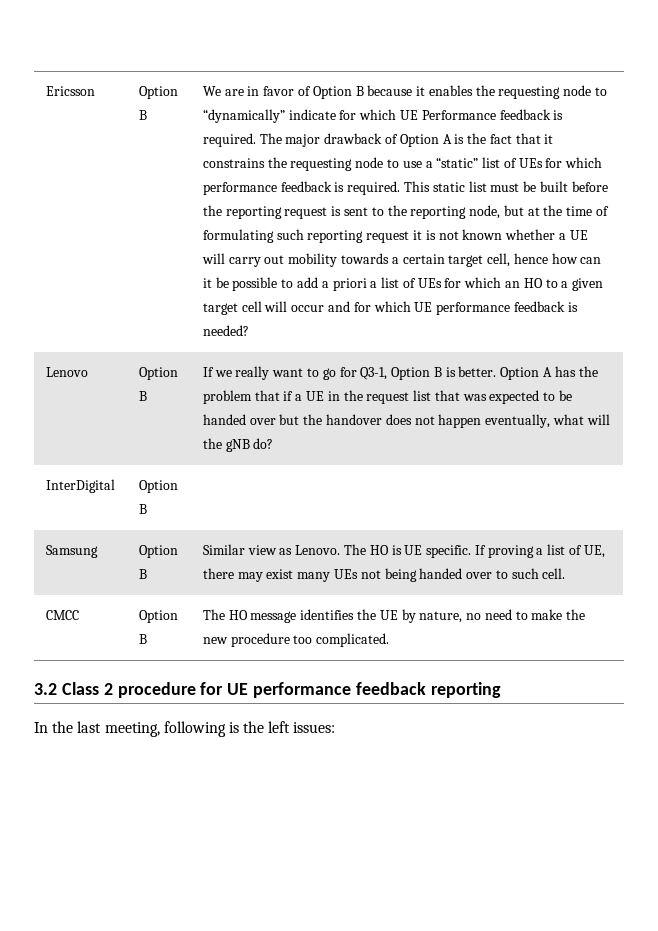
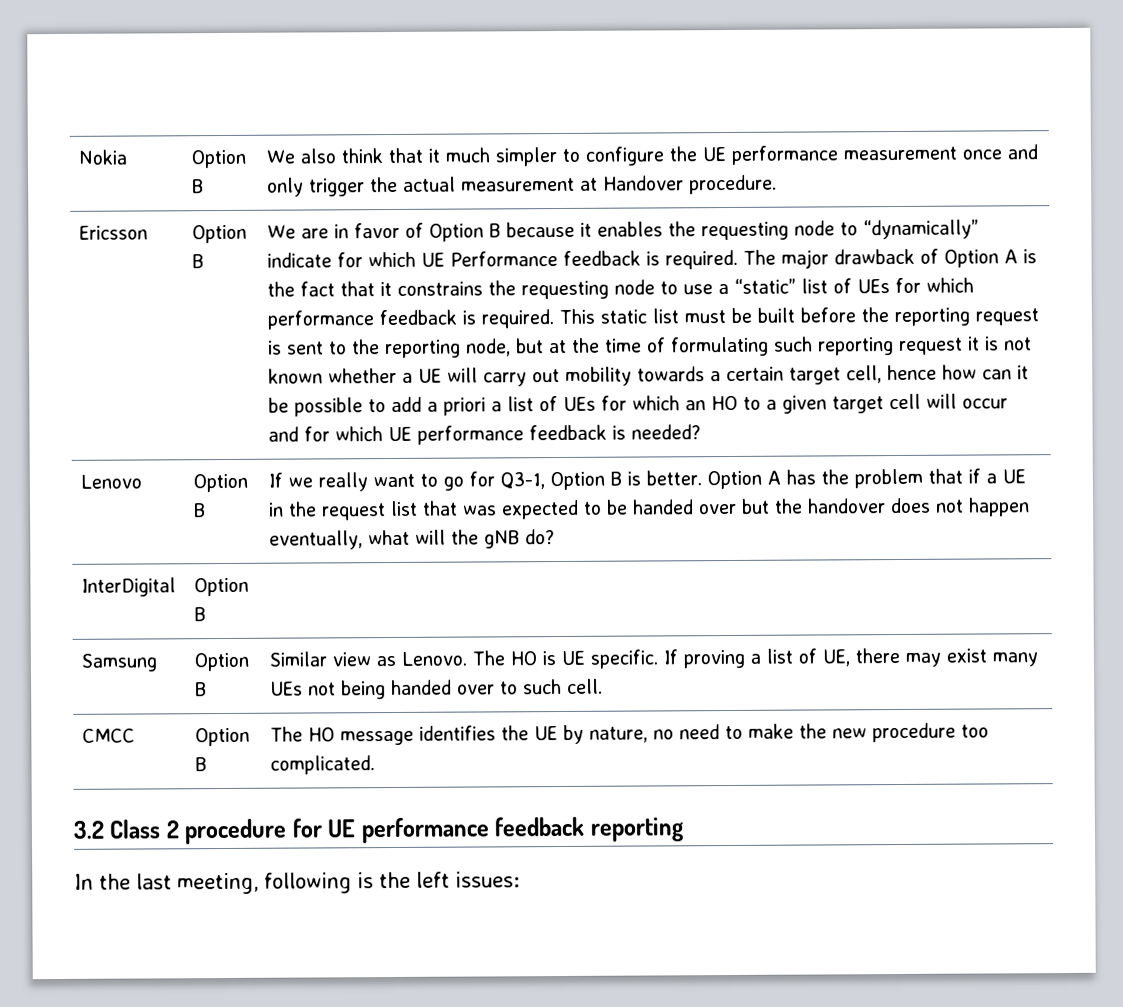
(45, 91) none -> [78,149,128,165] [191,149,248,169] [192,179,205,194] [266,144,1039,167] [267,174,778,197] Nokia | Option B | We also think that it much simpler to configure the UE performance measurement once and only trigger the actual measurement at Handover procedure. //

